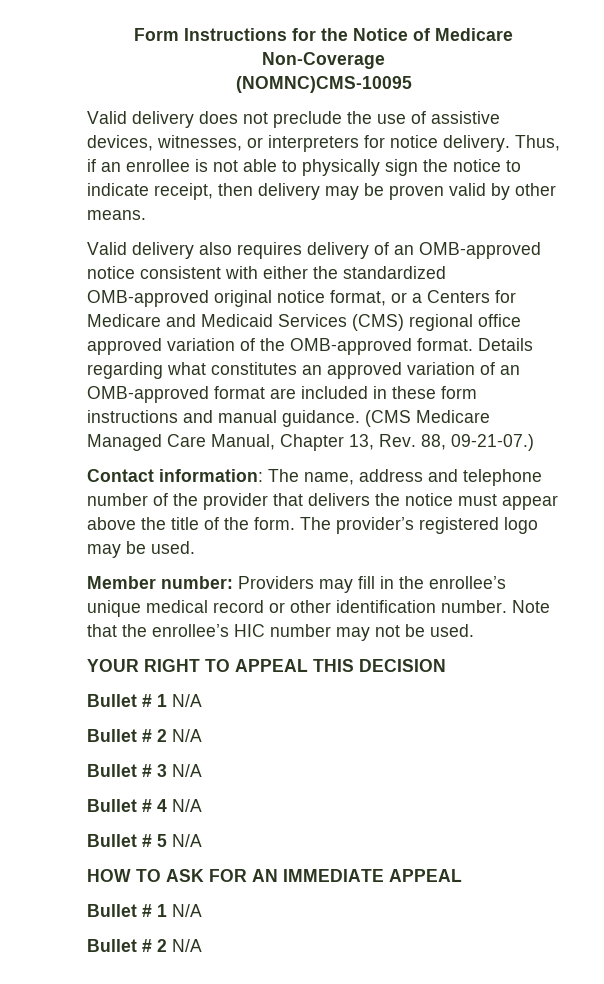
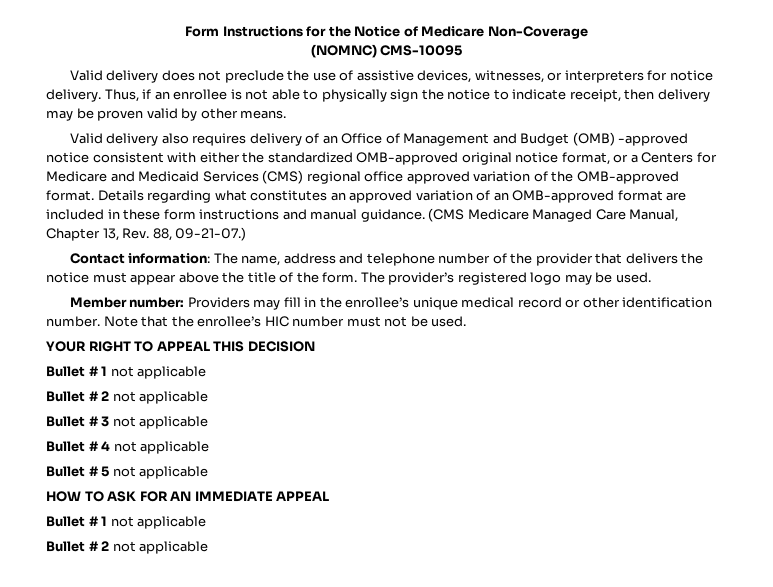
[235,76,412,93] (NOMNC)CMS-10095 -> [310,44,463,58] (NOMNC) CMS-10095
[419,242,541,259] OMB-approved -> [341,132,689,146] Office of Management and Budget (OMB) -approved
[336,627,370,641] may -> [346,316,381,327] must
[172,694,202,707] [87,729,202,742] N/A // Bullet # 2 N/A -> [110,366,207,379] [46,391,209,404] not applicable // Bullet # 2 not applicable
[172,764,202,777] N/A -> [112,416,209,429] not applicable
[172,799,202,812] N/A -> [113,441,210,454] not applicable
[172,834,202,847] N/A -> [112,466,209,479] not applicable
[172,904,202,917] [87,939,202,952] N/A // Bullet # 2 N/A -> [110,516,207,529] [46,541,209,554] not applicable // Bullet # 2 not applicable

